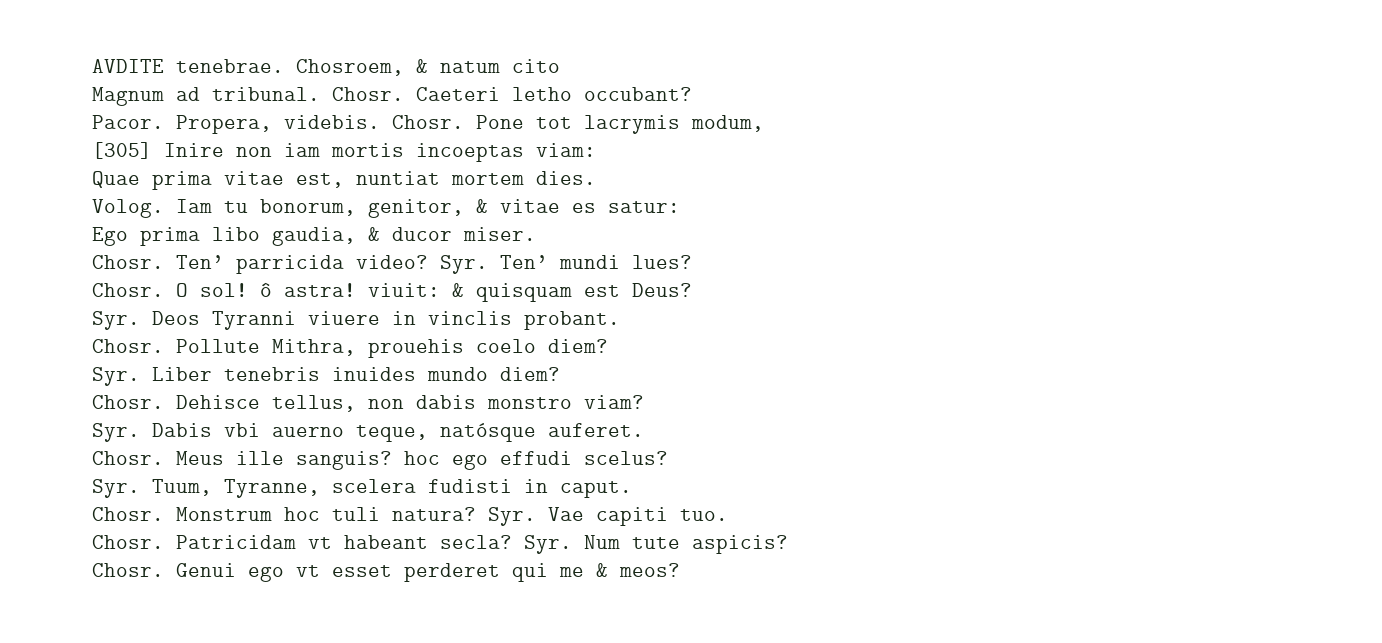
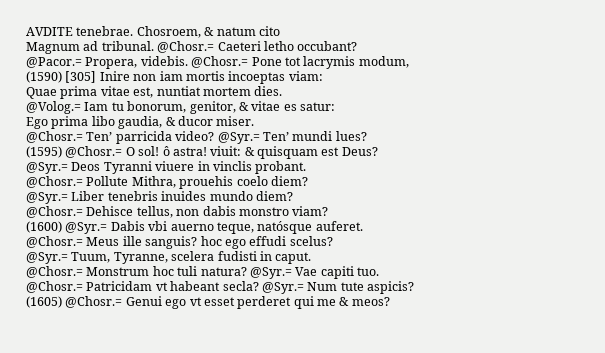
[332,87,404,101] Chosr. -> [157,41,215,53] @Chosr.=
[92,115,164,129] Pacor. -> [26,57,82,68] @Pacor.=
[392,115,464,129] Chosr. -> [191,56,249,68] @Chosr.=
(764, 123) none -> [26,71,62,83] (1590)
[92,199,164,218] Volog. -> [26,101,81,114] @Volog.=
[92,255,164,269] Chosr. -> [26,131,83,143] @Chosr.=
[440,255,488,274] Syr. -> [217,132,260,144] @Syr.=
[92,283,164,297] Chosr. -> [26,146,123,158] (1595) @Chosr.=
[92,311,140,330] Syr. -> [26,162,68,174] @Syr.=
[92,339,164,353] Chosr. -> [26,176,83,188] @Chosr.=
[92,367,140,386] Syr. -> [26,192,68,204] @Syr.=
[92,395,164,409] Chosr. -> [26,206,83,218] @Chosr.=
[92,423,140,442] Syr. -> [26,221,108,234] (1600) @Syr.=
[92,451,164,465] Chosr. -> [26,236,83,248] @Chosr.=
[92,479,140,498] Syr. -> [26,252,68,264] @Syr.=
[92,507,164,521] Chosr. -> [26,266,83,278] @Chosr.=
[488,507,536,526] Syr. -> [249,267,292,279] @Syr.=
[92,535,164,549] Chosr. -> [26,281,83,293] @Chosr.=
[524,535,572,554] Syr. -> [261,282,304,294] @Syr.=
[92,563,164,577] Chosr. -> [26,296,123,308] (1605) @Chosr.=

